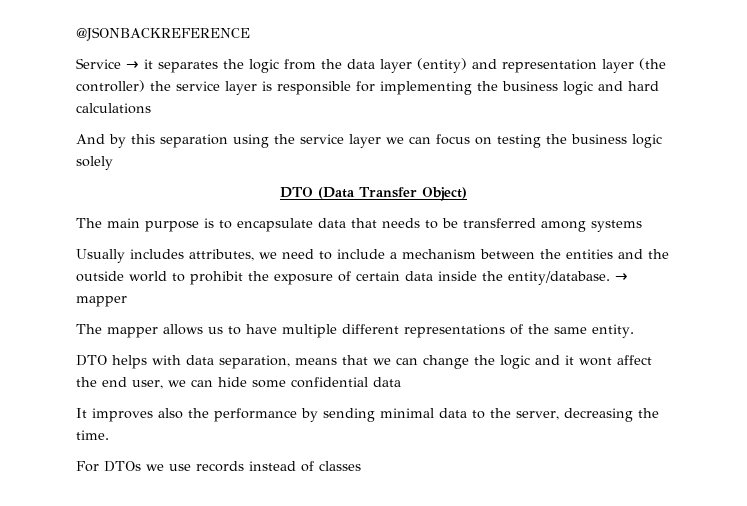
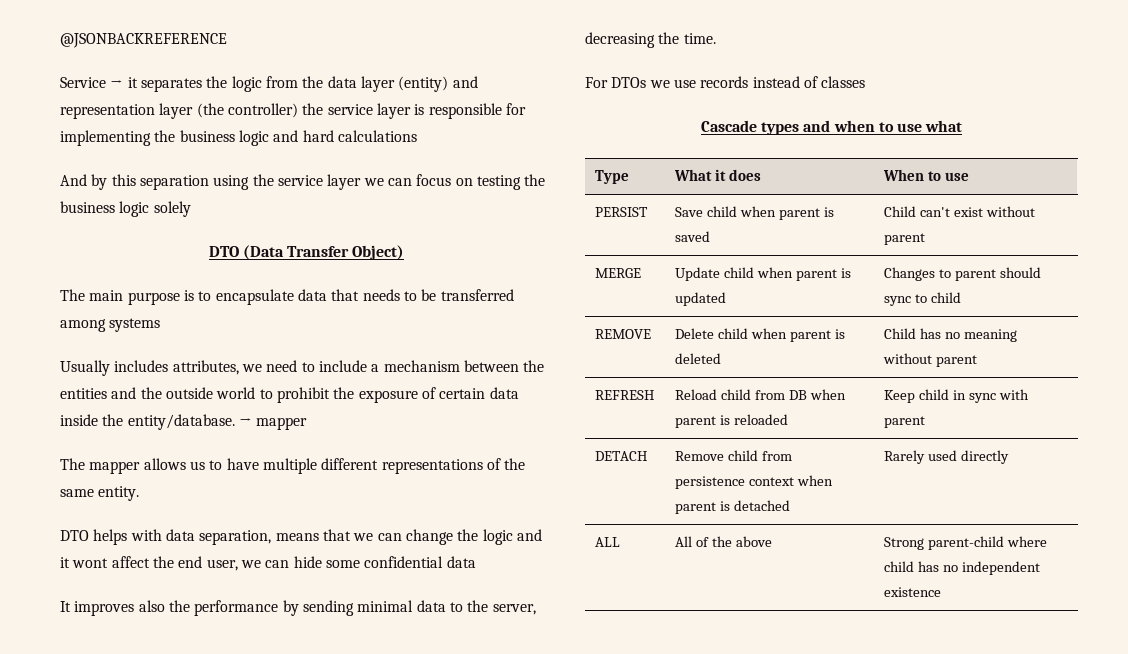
(361, 466) none -> [700,120,963,135] [595,170,630,184] [674,169,762,181] [883,169,970,181] [595,207,649,217] [675,206,835,220] [675,231,711,242] [884,206,1036,217] [884,233,926,245] [595,268,642,278] [675,267,852,281] [675,292,727,306] [884,267,1042,281] [884,292,962,306] [595,329,652,339] [675,328,846,342] [675,353,722,364] [884,328,1018,342] [883,353,978,367] [595,390,655,400] [675,389,847,400] [675,414,789,428] [884,389,1030,403] [884,416,926,428] [595,451,648,461] [675,450,793,461] [675,475,834,489] [675,500,791,514] [884,450,1010,464] [595,537,621,547] [675,536,773,547] [884,536,1048,550] [884,561,1041,575] [884,587,942,597] // Cascade types and when to use what // Type | What it does | When to use // PERSIST | Save child when parent is saved | Child can't exist without parent // MERGE | Update child when parent is updated | Changes to parent should sync to child // REMOVE | Delete child when parent is deleted | Child has no meaning without parent // REFRESH | Reload child from DB when parent is reloaded | Keep child in sync with parent // DETACH | Remove child from persistence context when parent is detached | Rarely used directly // ALL | All of the above | Strong parent-child where child has no independent existence

